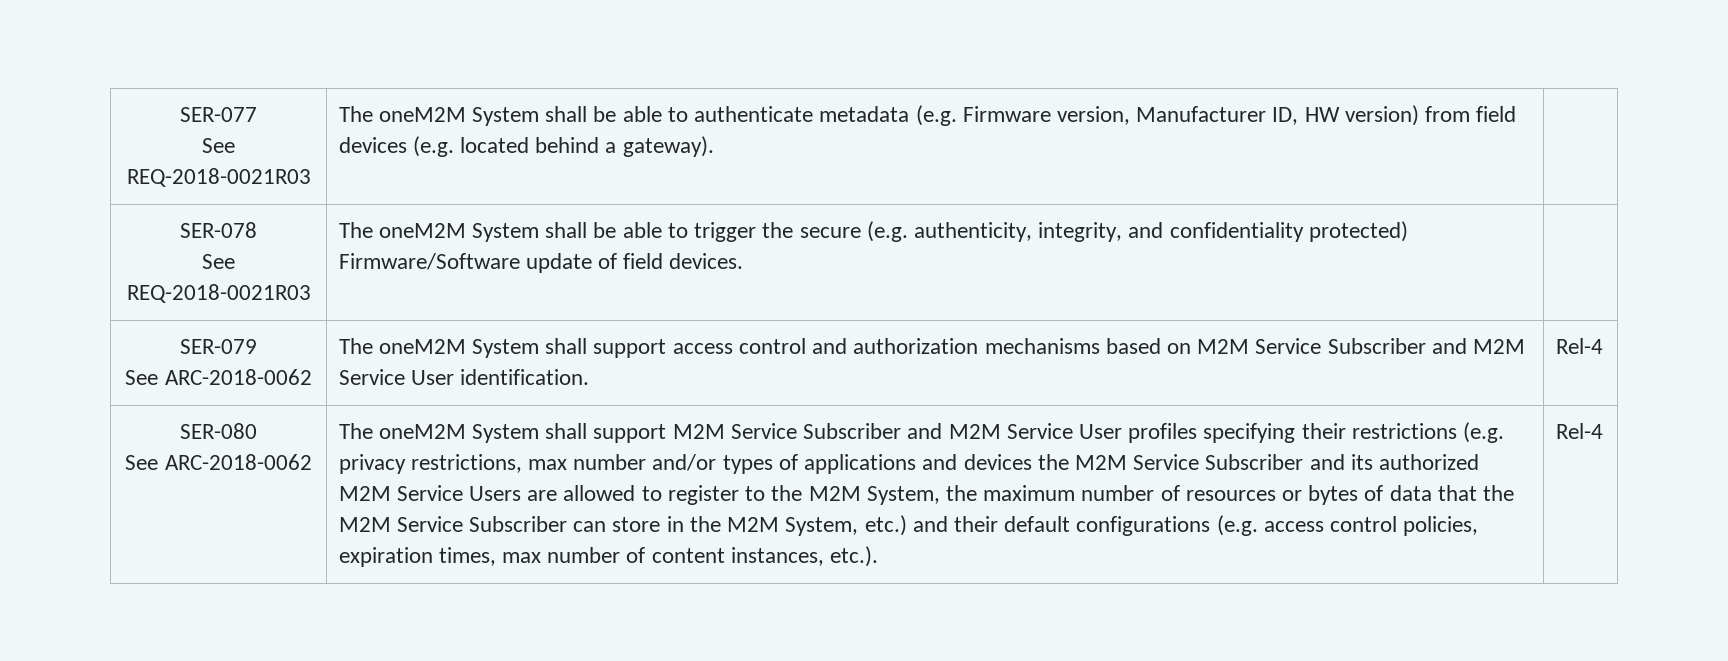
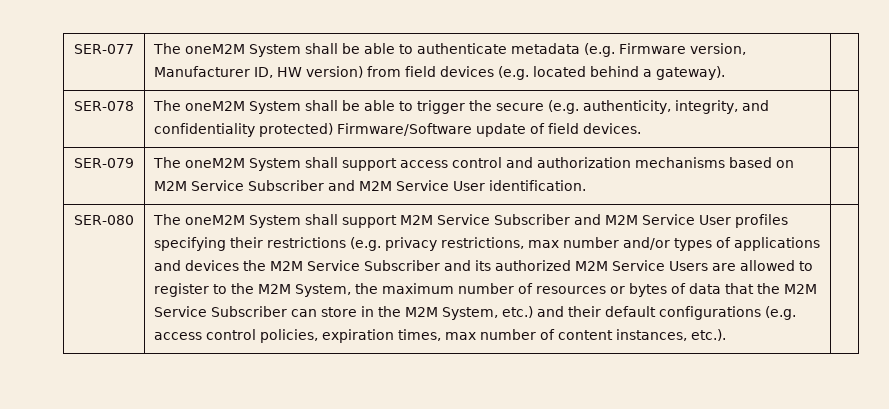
[202,138,235,153] [126,168,311,187] // See REQ-2018-0021R03 -> (134, 49) none
[202,254,235,269] [126,284,311,303] // See REQ-2018-0021R03 -> (134, 106) none
[125,369,312,385] // See ARC-2018-0062 -> (134, 163) none
[1555,338,1603,354] Rel-4 -> (587, 185) none
[125,454,312,470] // See ARC-2018-0062 -> (134, 220) none
[1555,423,1603,439] Rel-4 -> (727, 335) none

